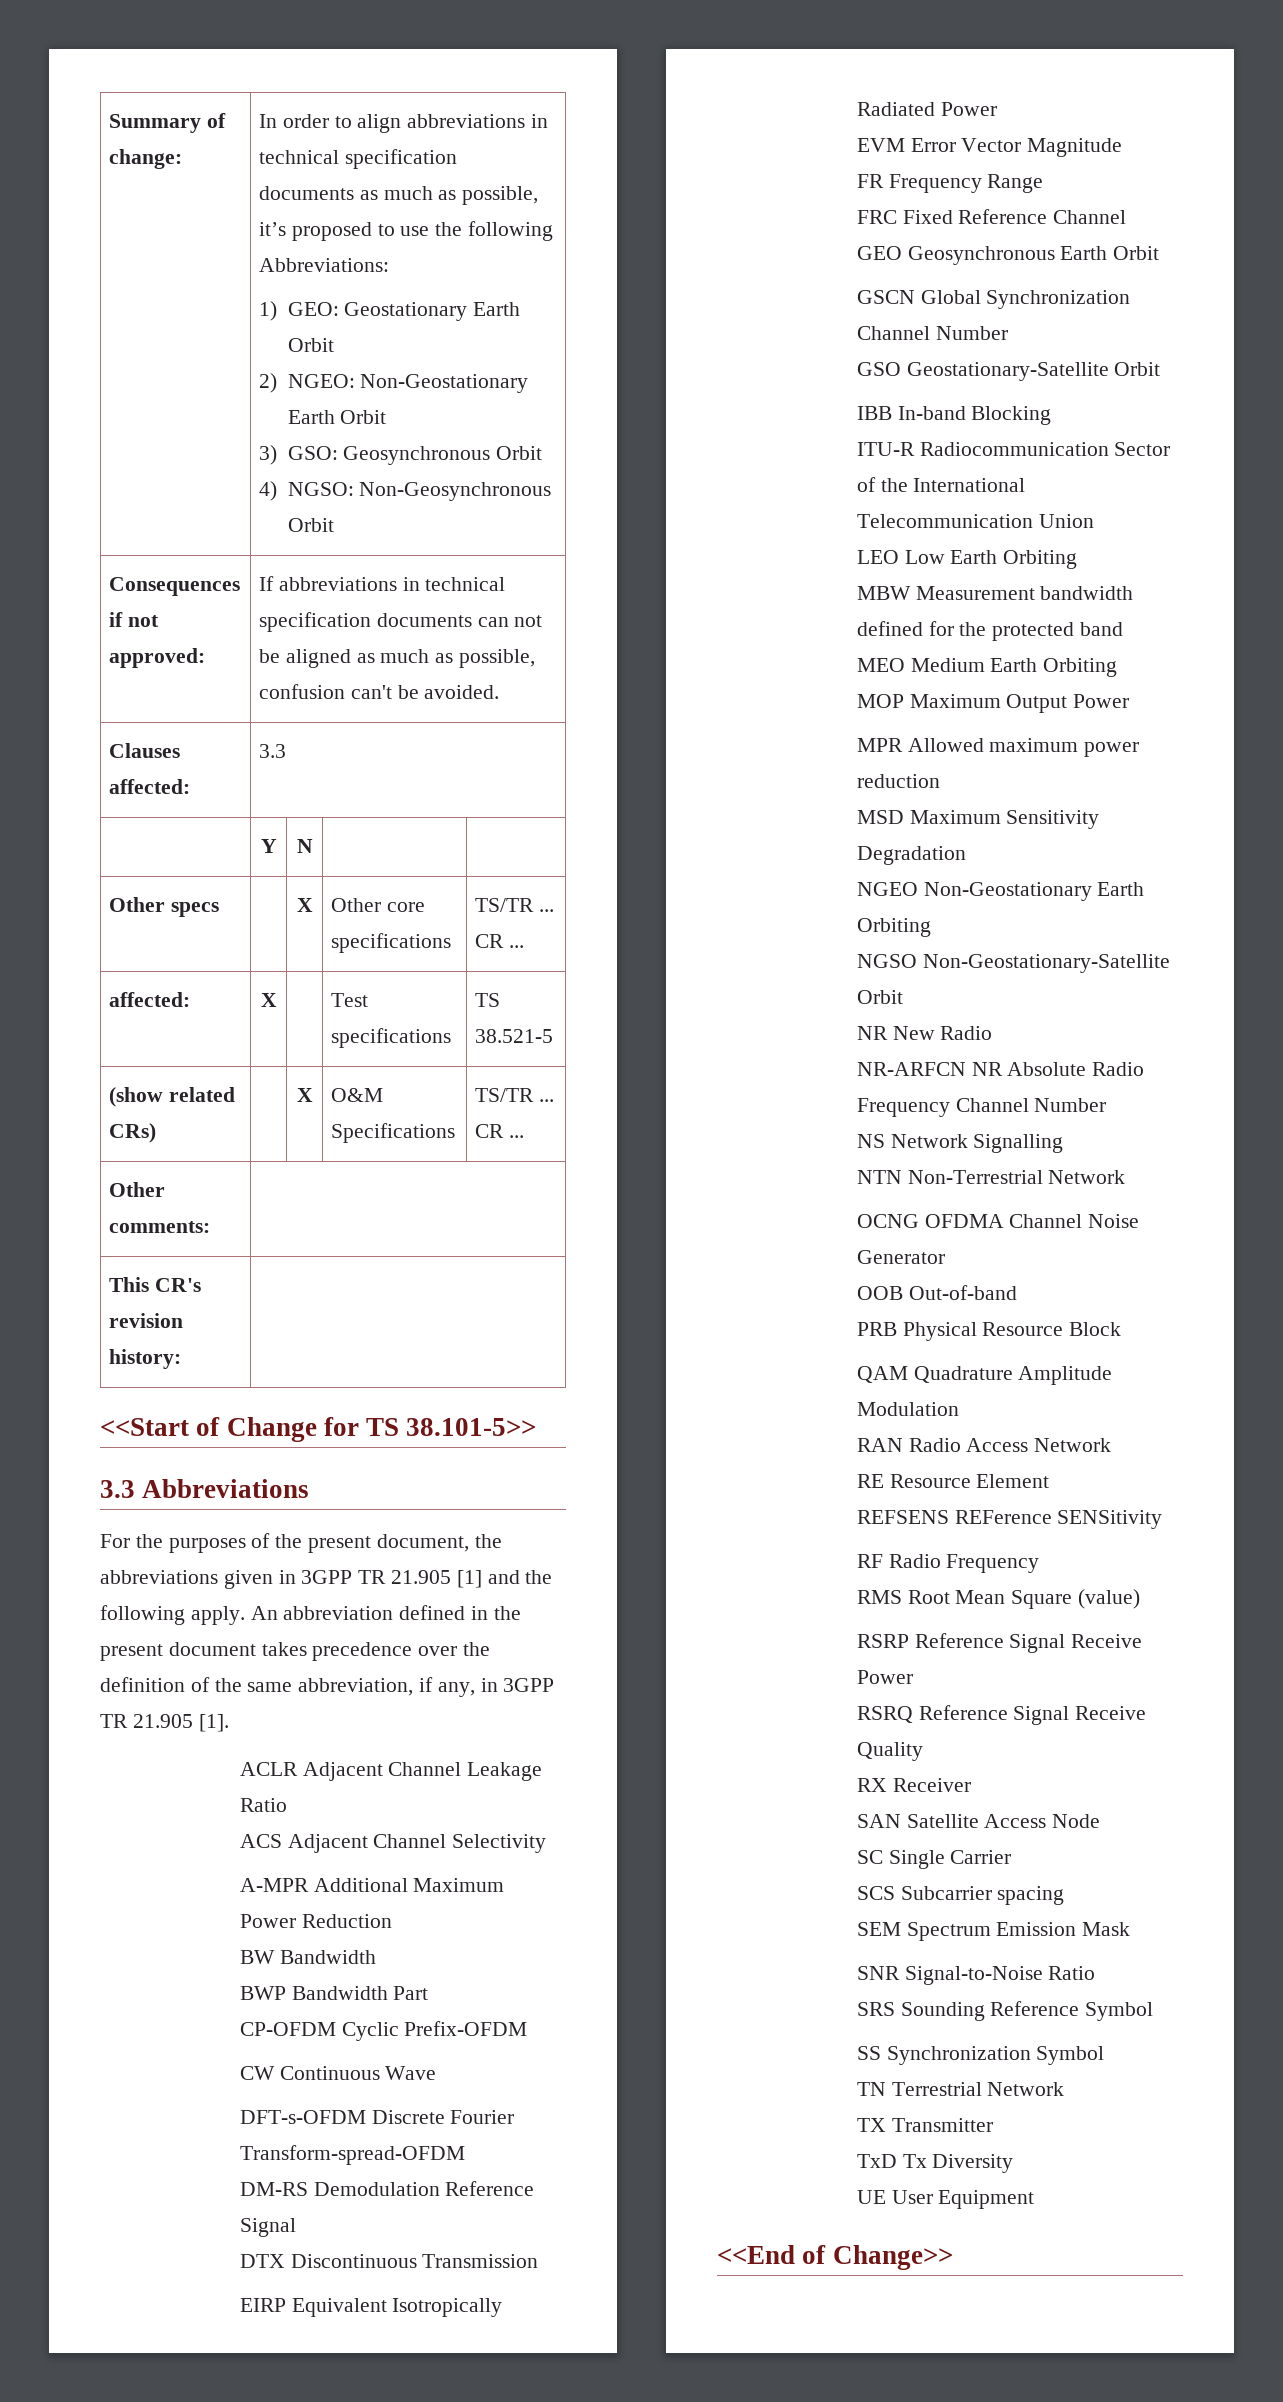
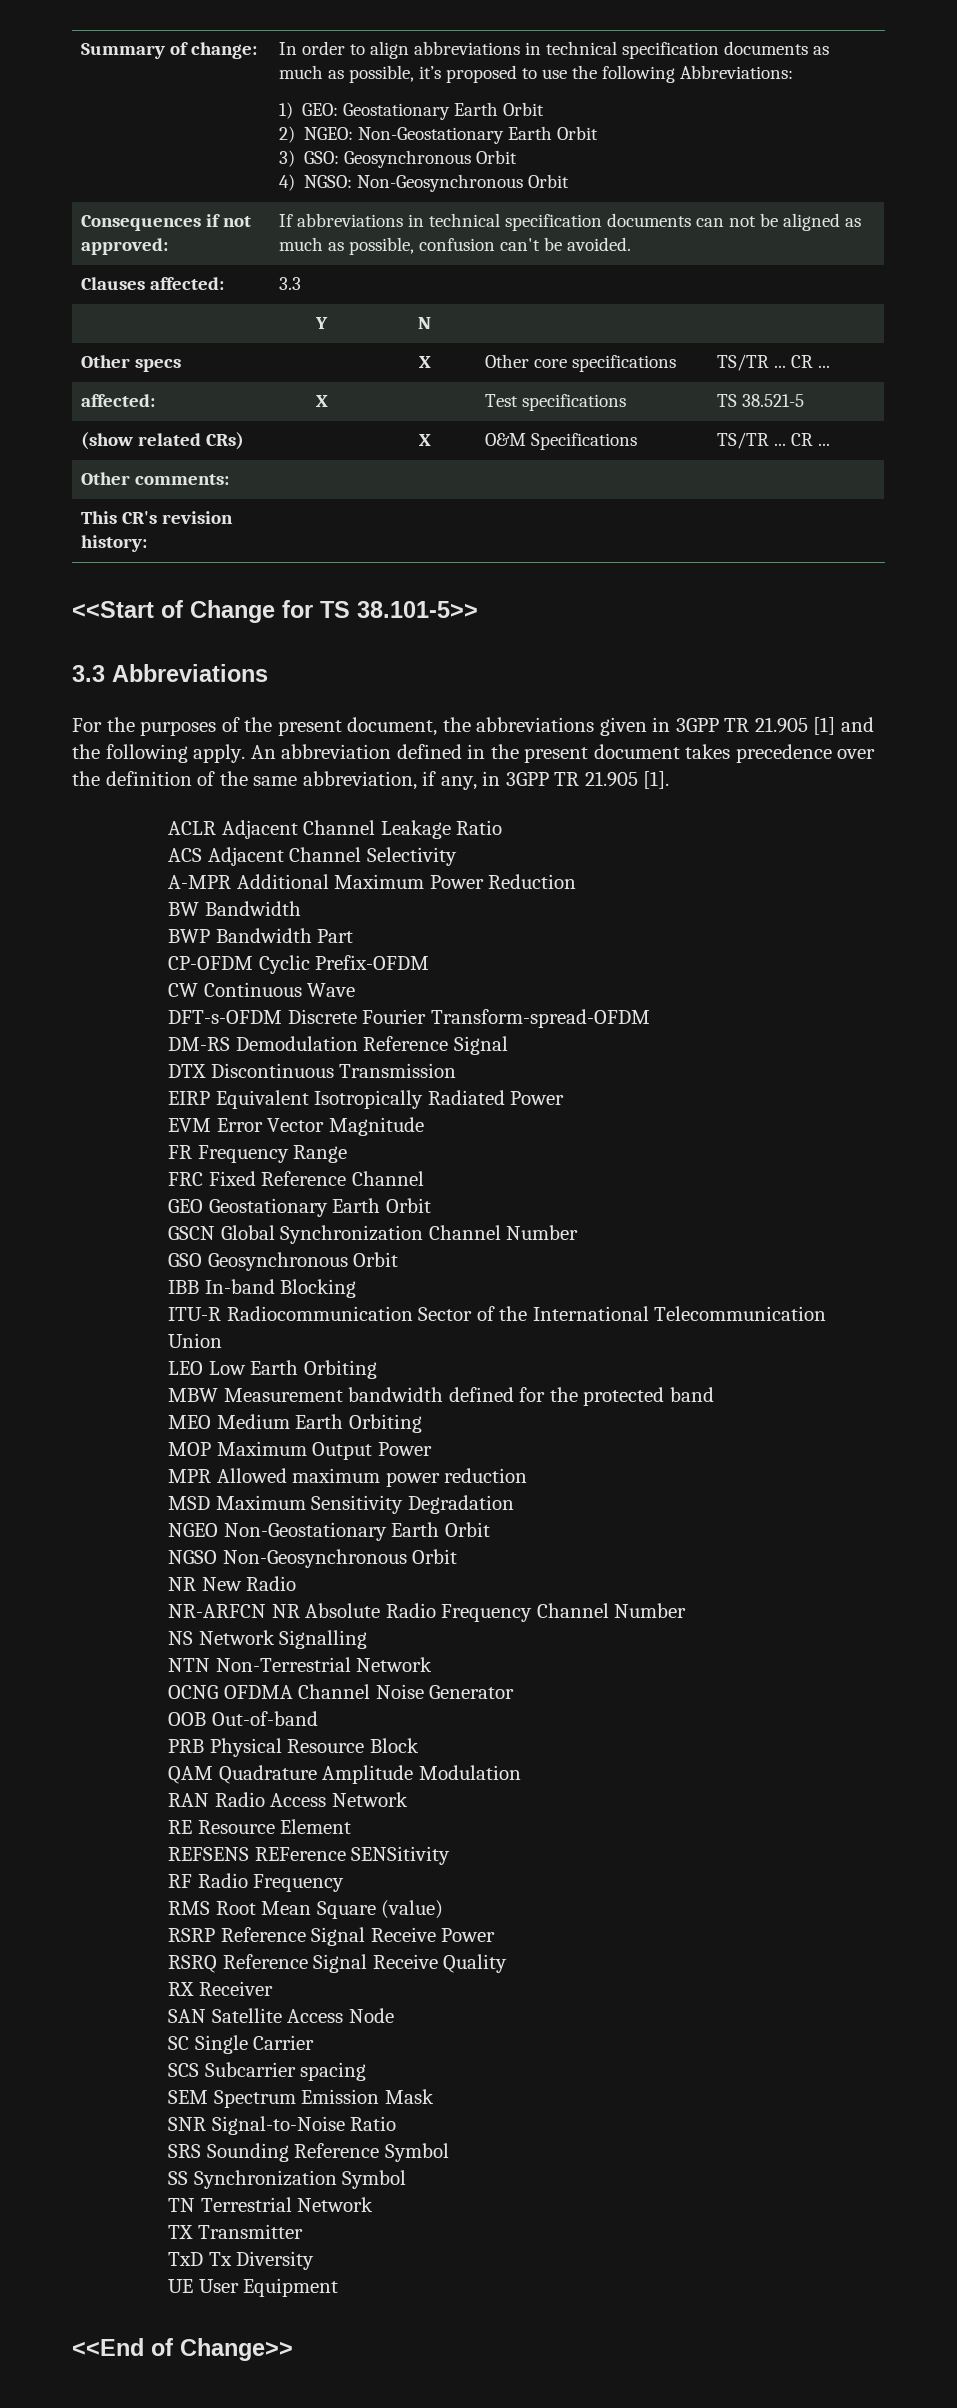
[907,246,1055,265] Geosynchronous -> [208,1198,328,1217] Geostationary
[906,362,1109,381] Geostationary-Satellite -> [207,1252,348,1271] Geosynchronous
[856,918,931,937] Orbiting -> [444,1522,490,1537] Orbit
[922,954,1170,973] Non-Geostationary-Satellite -> [222,1549,407,1568] Non-Geosynchronous

